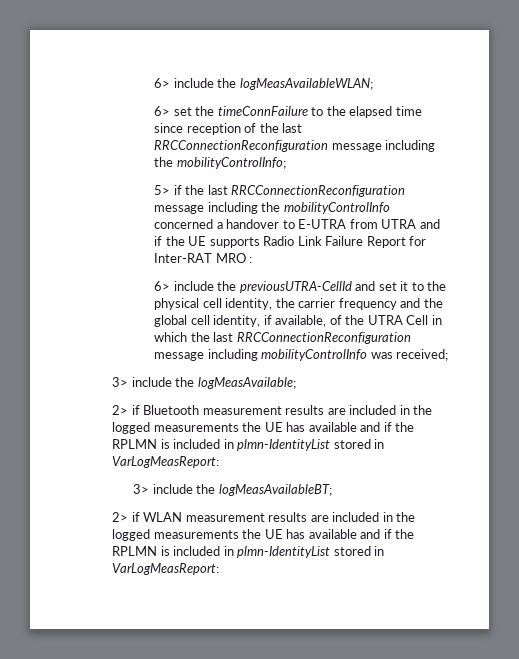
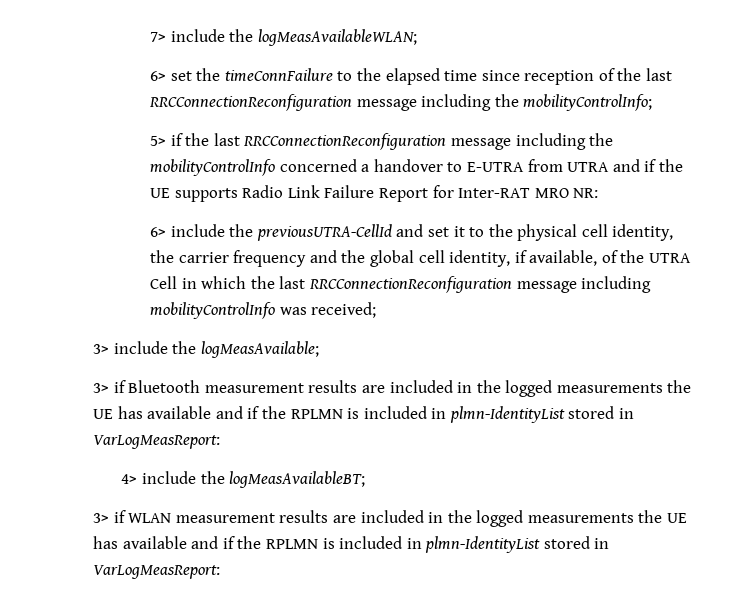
[154,78,171,88] 6> -> [149,32,166,42] 7>
[249,257,253,263] : -> [573,188,599,198] NR:
[112,405,129,415] 2> -> [92,383,109,393] 3>
[133,484,150,494] 3> -> [121,474,138,484] 4>
[112,512,129,522] 2> -> [92,513,109,523] 3>

